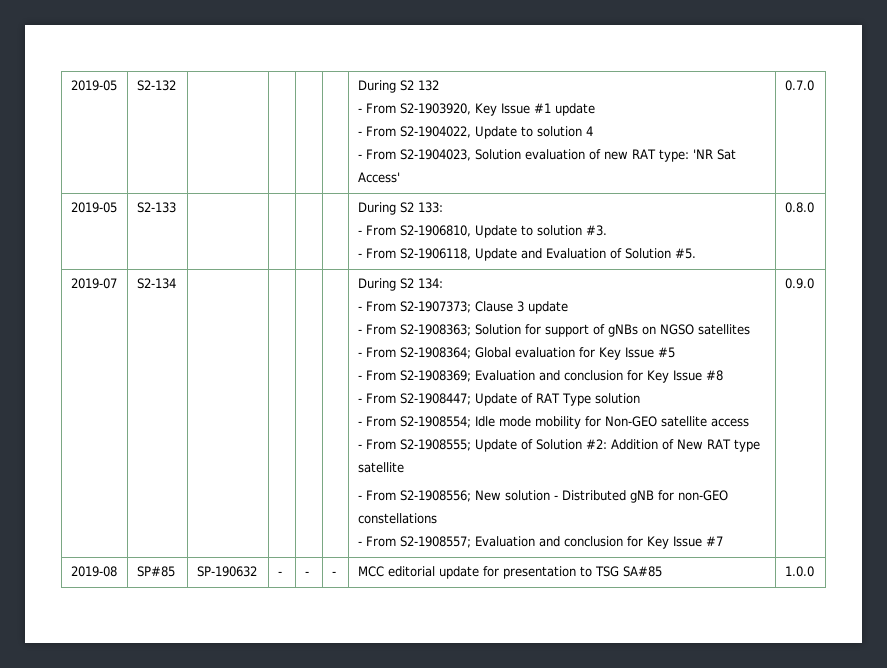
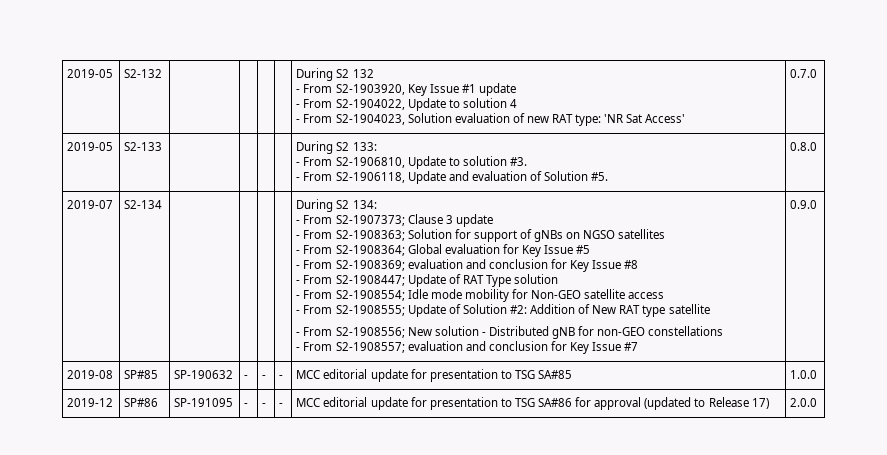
[545,248,606,259] Evaluation -> [471,171,527,181] evaluation
[474,370,535,381] Evaluation -> [407,259,463,269] evaluation
[474,536,535,547] Evaluation -> [407,341,463,351] evaluation
(814, 571) none -> [67,398,114,407] [124,398,159,407] [174,398,234,407] [244,403,249,407] [262,403,267,407] [279,403,284,407] [296,397,769,410] [790,398,818,407] // 2019-12 | SP#86 | SP-191095 | - | - | - | MCC editorial update for presentation to TSG SA#86 for approval (updated to Release 17) | 2.0.0

